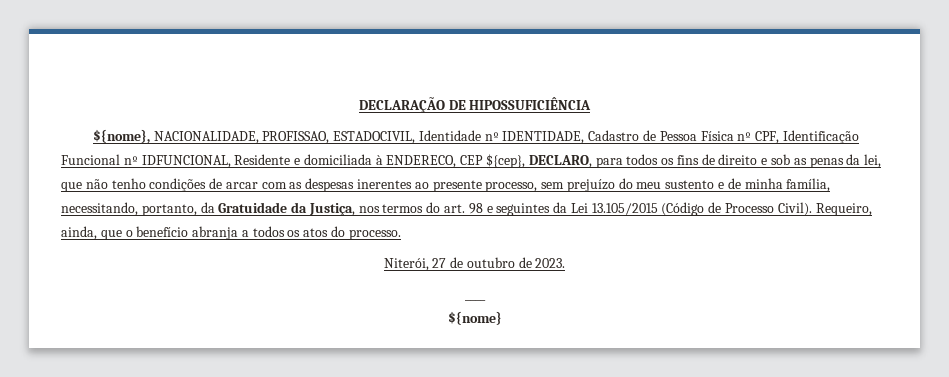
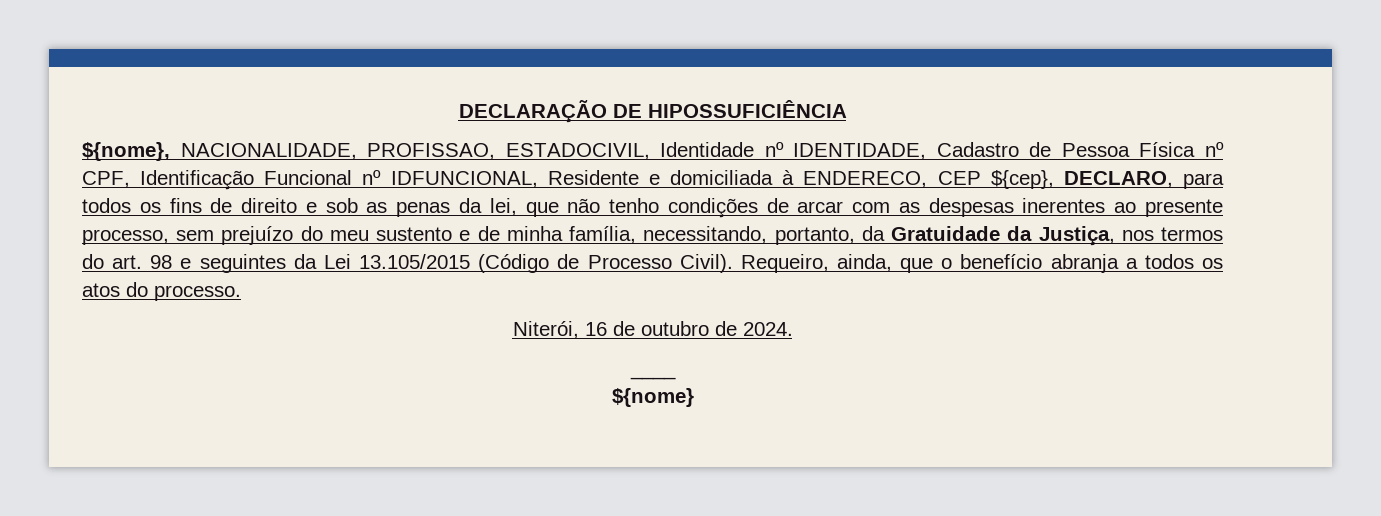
[432,258,447,268] 27 -> [584,322,607,336] 16
[535,258,566,268] 2023. -> [742,322,793,336] 2024.

